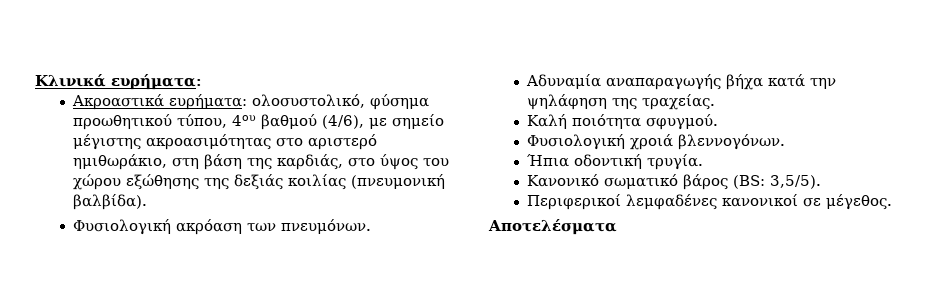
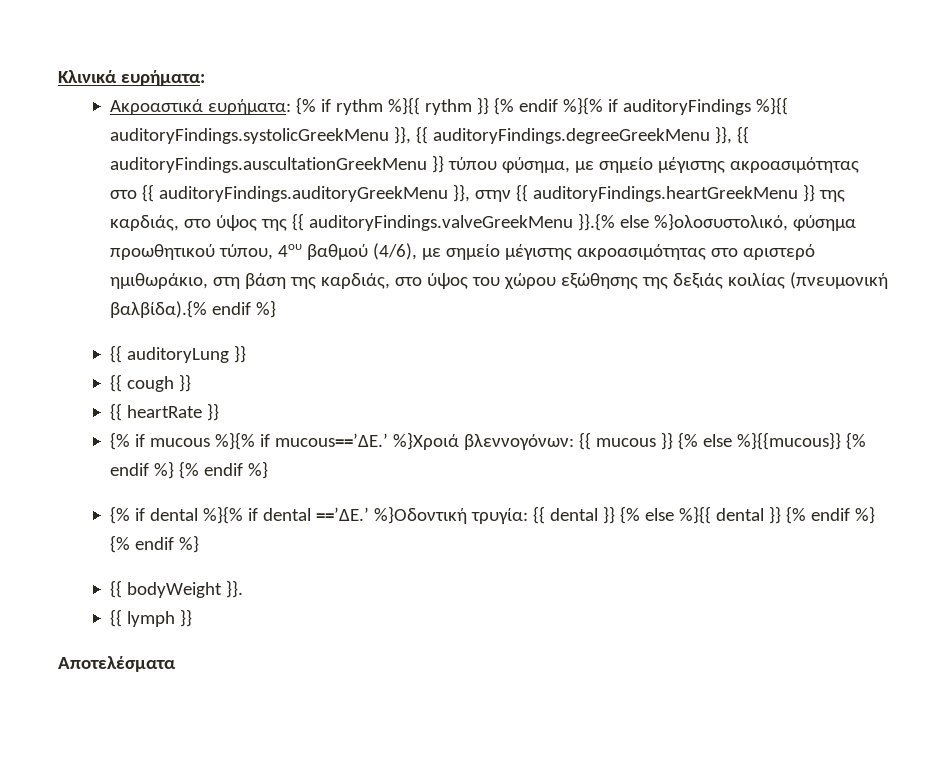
[252,94,366,108] ολοσυστολικό, -> [296,97,789,115] [110,126,750,144] [110,155,860,173] [110,184,846,202] [110,213,789,231] {% if rythm %}{{ rythm }} {% endif %}{% if auditoryFindings %}{{ auditoryFindings.systolicGreekMenu }}, {{ auditoryFindings.degreeGreekMenu }}, {{ auditoryFindings.auscultationGreekMenu }} τύπου φύσημα, με σημείο μέγιστης ακροασιμότητας στο {{ auditoryFindings.auditoryGreekMenu }}, στην {{ auditoryFindings.heartGreekMenu }} της καρδιάς, στο ύψος της {{ auditoryFindings.valveGreekMenu }}.{% else %}ολοσυστολικό,
[73,194,148,210] [73,219,372,235] [526,74,837,90] [527,94,716,110] [527,114,719,130] [527,134,786,150] [527,154,704,170] [527,174,822,190] [527,194,893,210] βαλβίδα). // Φυσιολογική ακρόαση των πνευμόνων. // Αδυναμία αναπαραγωγής βήχα κατά την ψηλάφηση της τραχείας. // Καλή ποιότητα σφυγμού. // Φυσιολογική χροιά βλεννογόνων. // Ήπια οδοντική τρυγία. // Κανονικό σωματικό βάρος (BS: 3,5/5). // Περιφερικοί λεμφαδένες κανονικοί σε μέγεθος. -> [110,300,277,318] [110,345,247,363] [110,374,192,392] [110,403,220,421] [110,432,867,450] [110,461,269,479] [110,506,876,524] [110,535,200,553] [110,580,244,598] [110,609,193,627] βαλβίδα).{% endif %} // {{ auditoryLung }} // {{ cough }} // {{ heartRate }} // {% if mucous %}{% if mucous==’ΔΕ.’ %}Χροιά βλεννογόνων: {{ mucous }} {% else %}{{mucous}} {% endif %} {% endif %} // {% if dental %}{% if dental ==’ΔΕ.’ %}Οδοντική τρυγία: {{ dental }} {% else %}{{ dental }} {% endif %} {% endif %} // {{ bodyWeight }}. // {{ lymph }}

